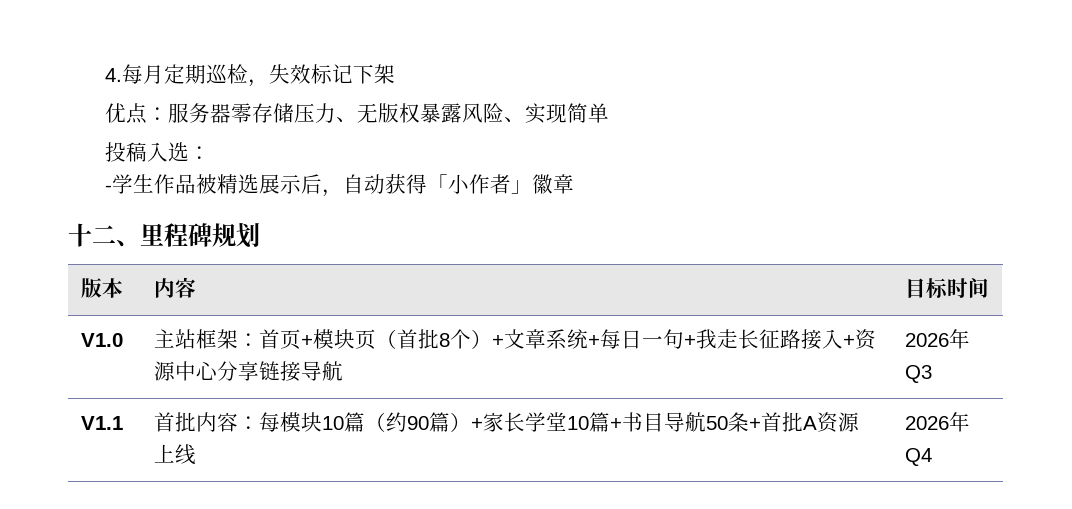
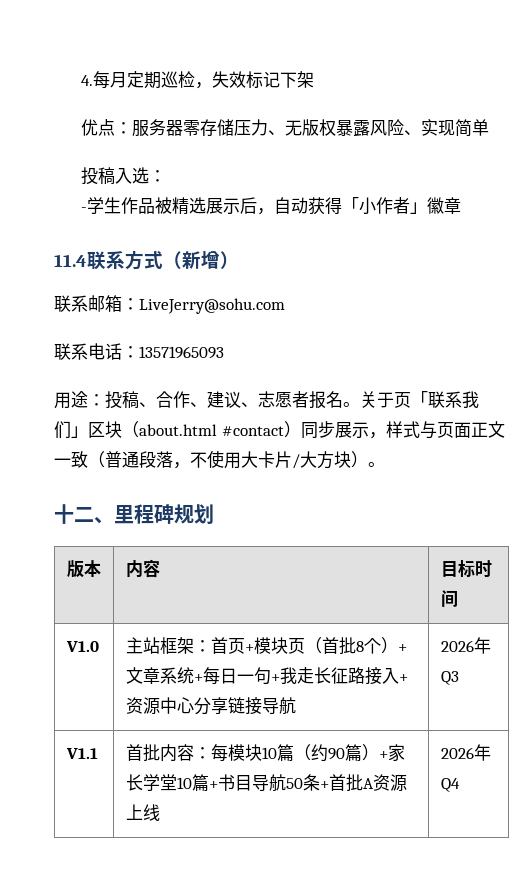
(575, 184) none -> [54,250,239,270] [54,295,285,314] [54,343,224,360] [54,391,479,409] [54,421,505,439] [54,450,385,469] // 11.4联系方式（新增） // 联系邮箱：LiveJerry@sohu.com // 联系电话：13571965093 // 用途：投稿、合作、建议、志愿者报名。关于页「联系我们」区块（about.html #contact）同步展示，样式与页面正文一致（普通段落，不使用大卡片/大方块）。

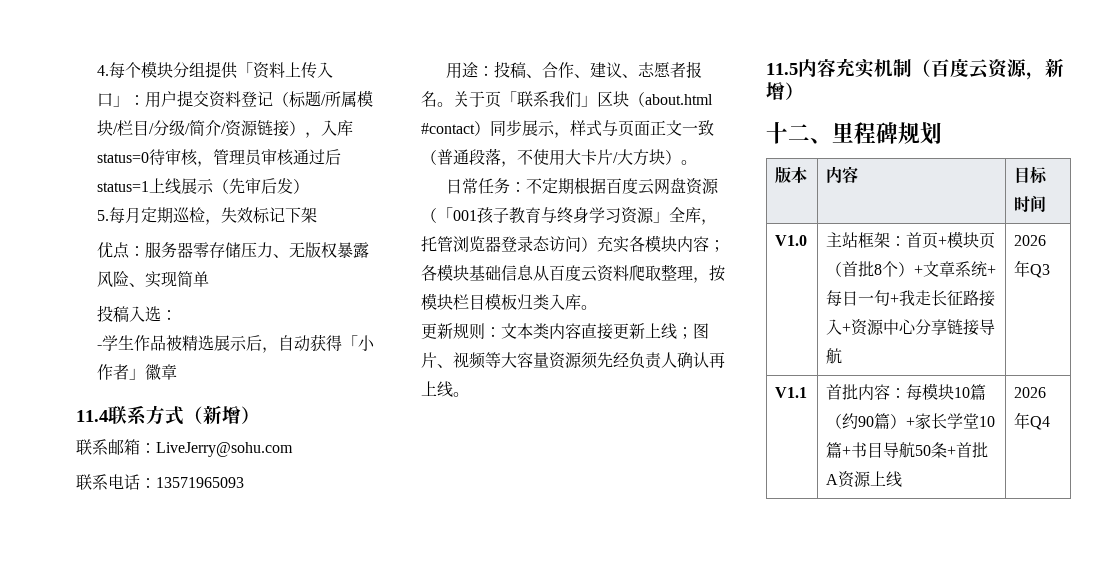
(110, 79) none -> [125,61,334,79] [97,90,374,108] [97,120,354,138] [97,148,342,167] [97,177,310,194] [97,207,126,224] 个模块分组提供「资料上传入口」：用户提交资料登记（标题/所属模块/栏目/分级/简介/资源链接），入库status=0待审核，管理员审核通过后status=1上线展示（先审后发） // 5.每
(385, 464) none -> [446,177,720,195] [421,207,717,225] [421,235,725,253] [421,264,725,283] [421,293,597,310] [421,323,709,340] [421,352,725,369] [421,381,469,397] [766,58,1064,80] [766,82,804,100] // 日常任务：不定期根据百度云网盘资源（「001孩子教育与终身学习资源」全库，托管浏览器登录态访问）充实各模块内容；各模块基础信息从百度云资料爬取整理，按模块栏目模板归类入库。 // 更新规则：文本类内容直接更新上线；图片、视频等大容量资源须先经负责人确认再上线。 // 11.5内容充实机制（百度云资源，新增）

